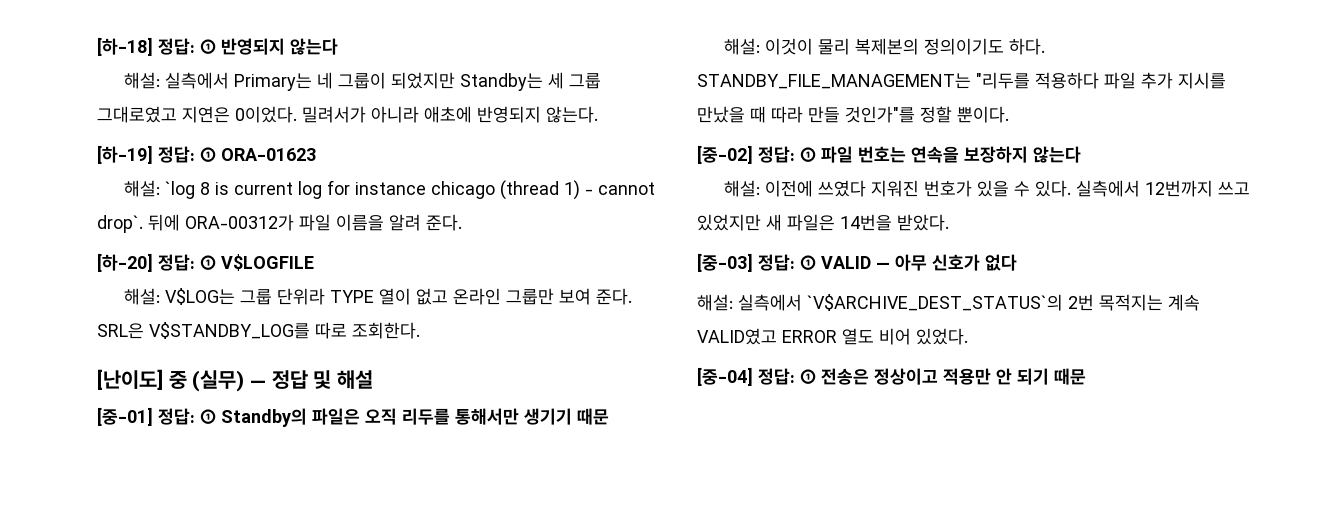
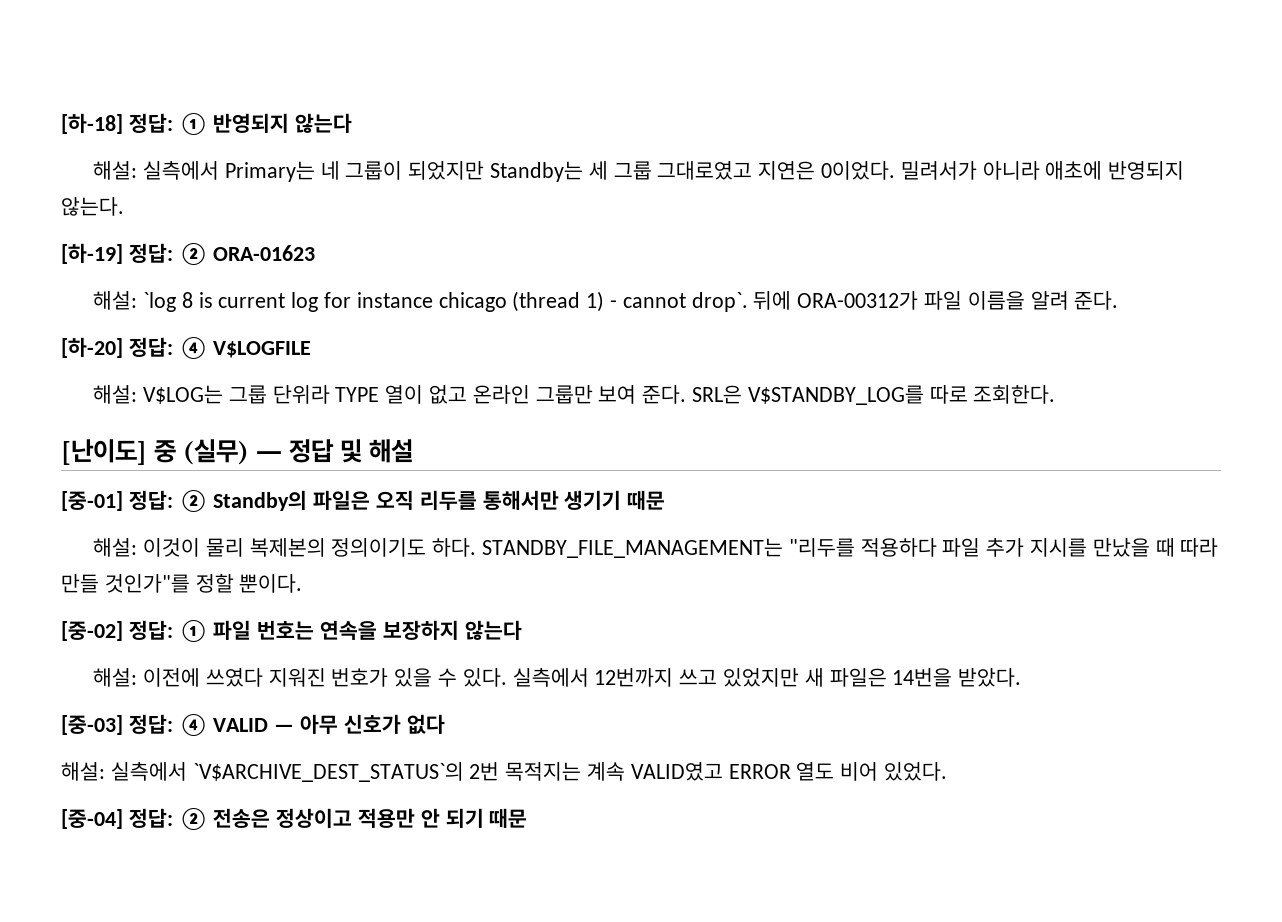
[200,147,216,162] ① -> [178,243,208,265] ②
[200,255,216,270] ① -> [178,337,208,359] ④
[200,409,216,424] ① -> [178,490,208,512] ②
[800,255,816,270] ① -> [178,714,208,736] ④
[800,369,816,384] ① -> [178,808,208,830] ②

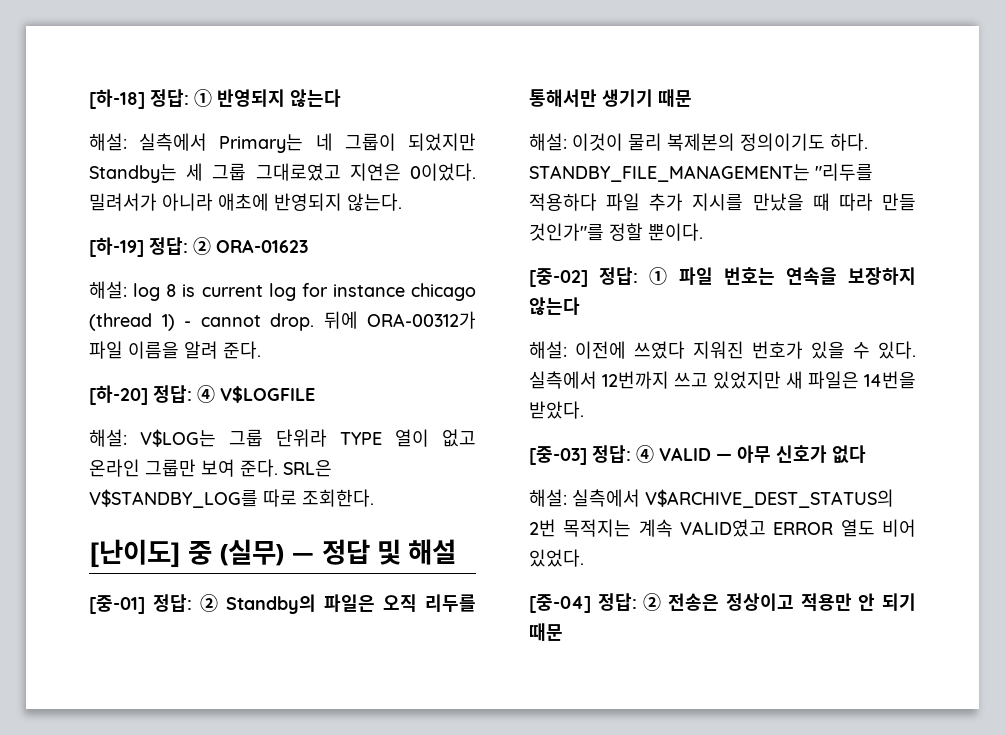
[142,292,176,312] `log -> [133,283,161,301] log
[691,292,748,312] drop`. -> [270,313,314,331] drop.
[192,762,464,782] `V$ARCHIVE_DEST_STATUS`의 -> [645,489,894,508] V$ARCHIVE_DEST_STATUS의

